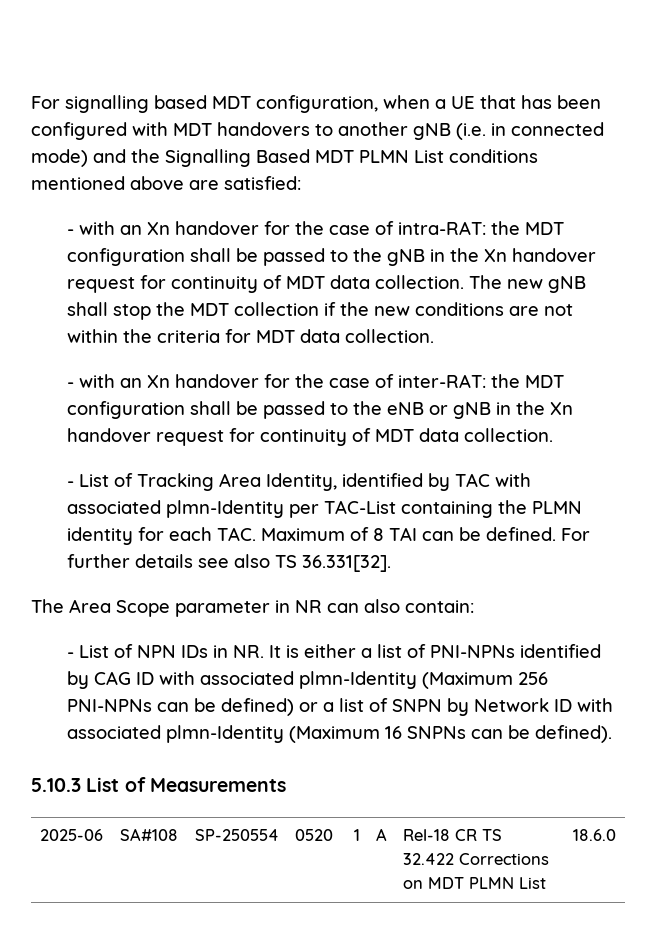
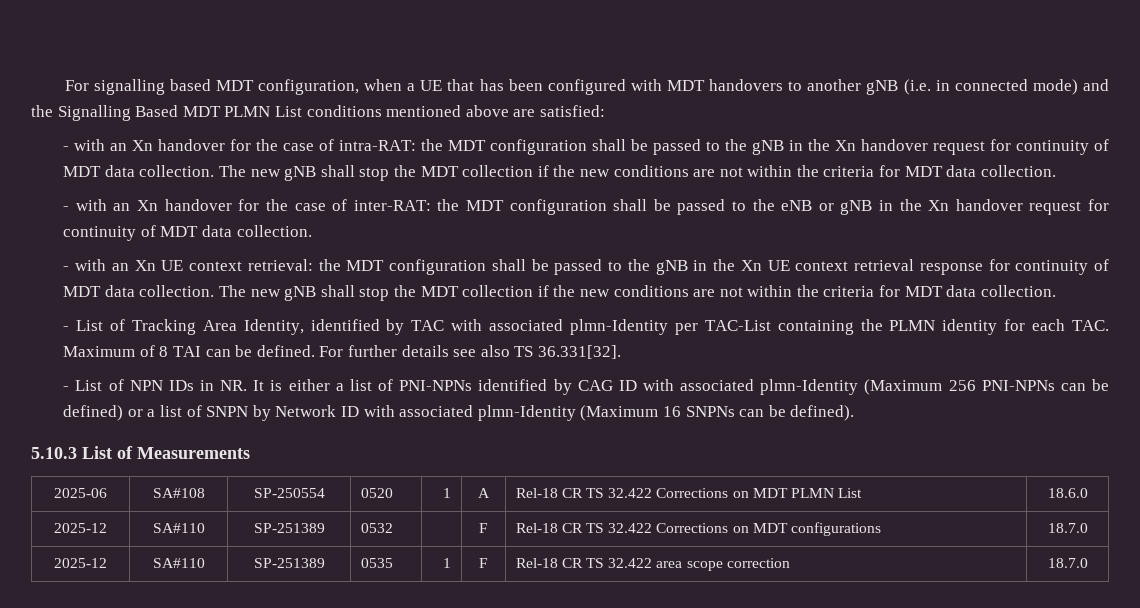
(554, 435) none -> [63,259,1110,275] [63,285,1056,301] // - with an Xn UE context retrieval: the MDT configuration shall be passed to the gNB in the Xn UE context retrieval response for continuity of MDT data collection. The new gNB shall stop the MDT collection if the new conditions are not within the criteria for MDT data collection.
[31,599,474,617] // The Area Scope parameter in NR can also contain: -> (621, 352) none
(616, 835) none -> [54,523,107,533] [152,523,205,533] [253,523,325,533] [360,523,393,533] [479,523,488,533] [515,522,881,536] [1047,523,1088,533] [54,558,107,568] [152,558,205,568] [253,558,325,568] [360,558,393,568] [443,558,452,568] [479,558,488,568] [515,558,790,571] [1047,558,1088,568] // 2025-12 | SA#110 | SP-251389 | 0532 | | F | Rel-18 CR TS 32.422 Corrections on MDT configurations | 18.7.0 // 2025-12 | SA#110 | SP-251389 | 0535 | 1 | F | Rel-18 CR TS 32.422 area scope correction | 18.7.0

